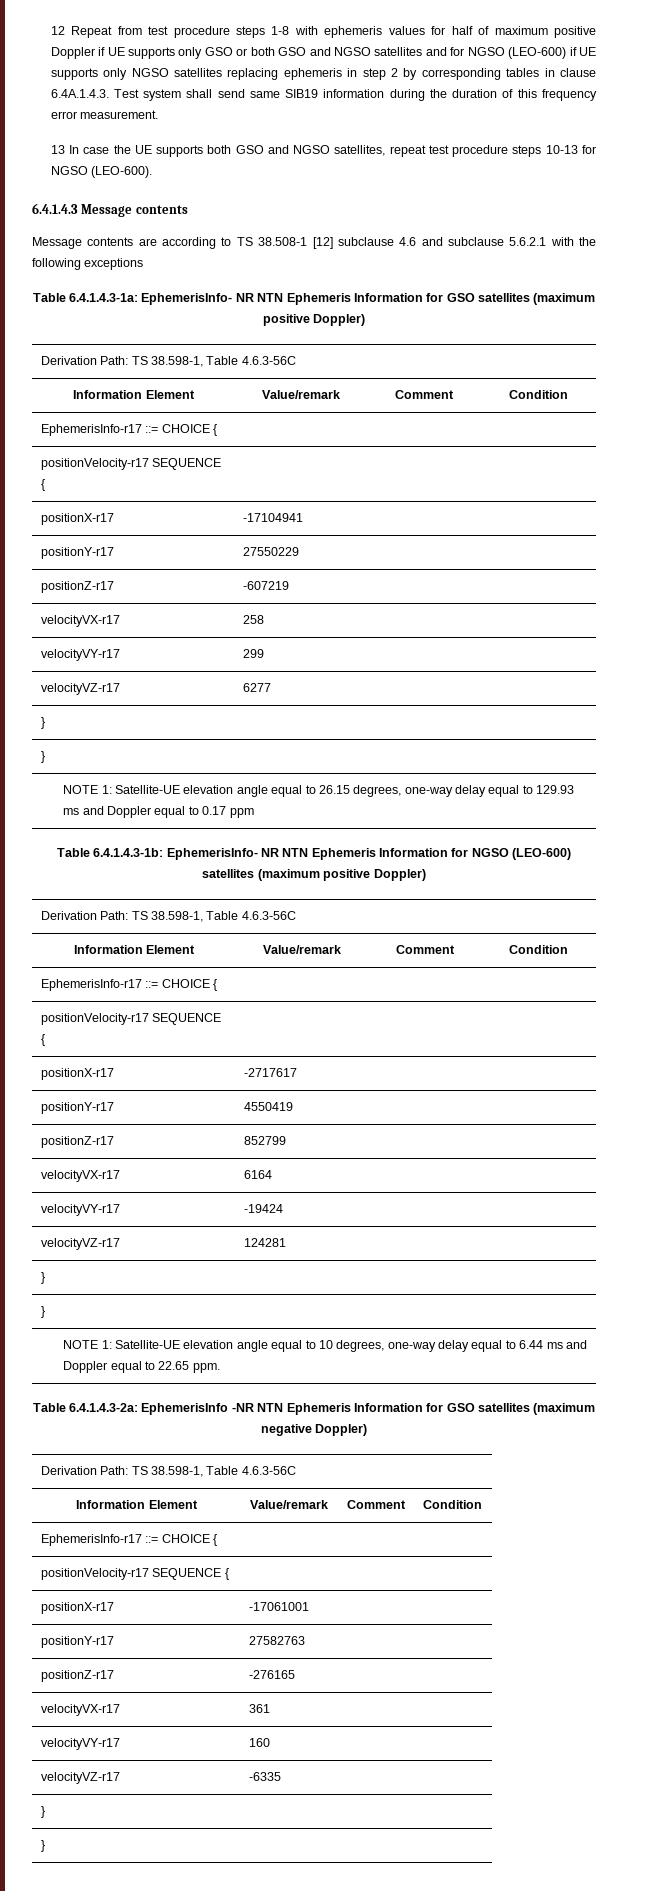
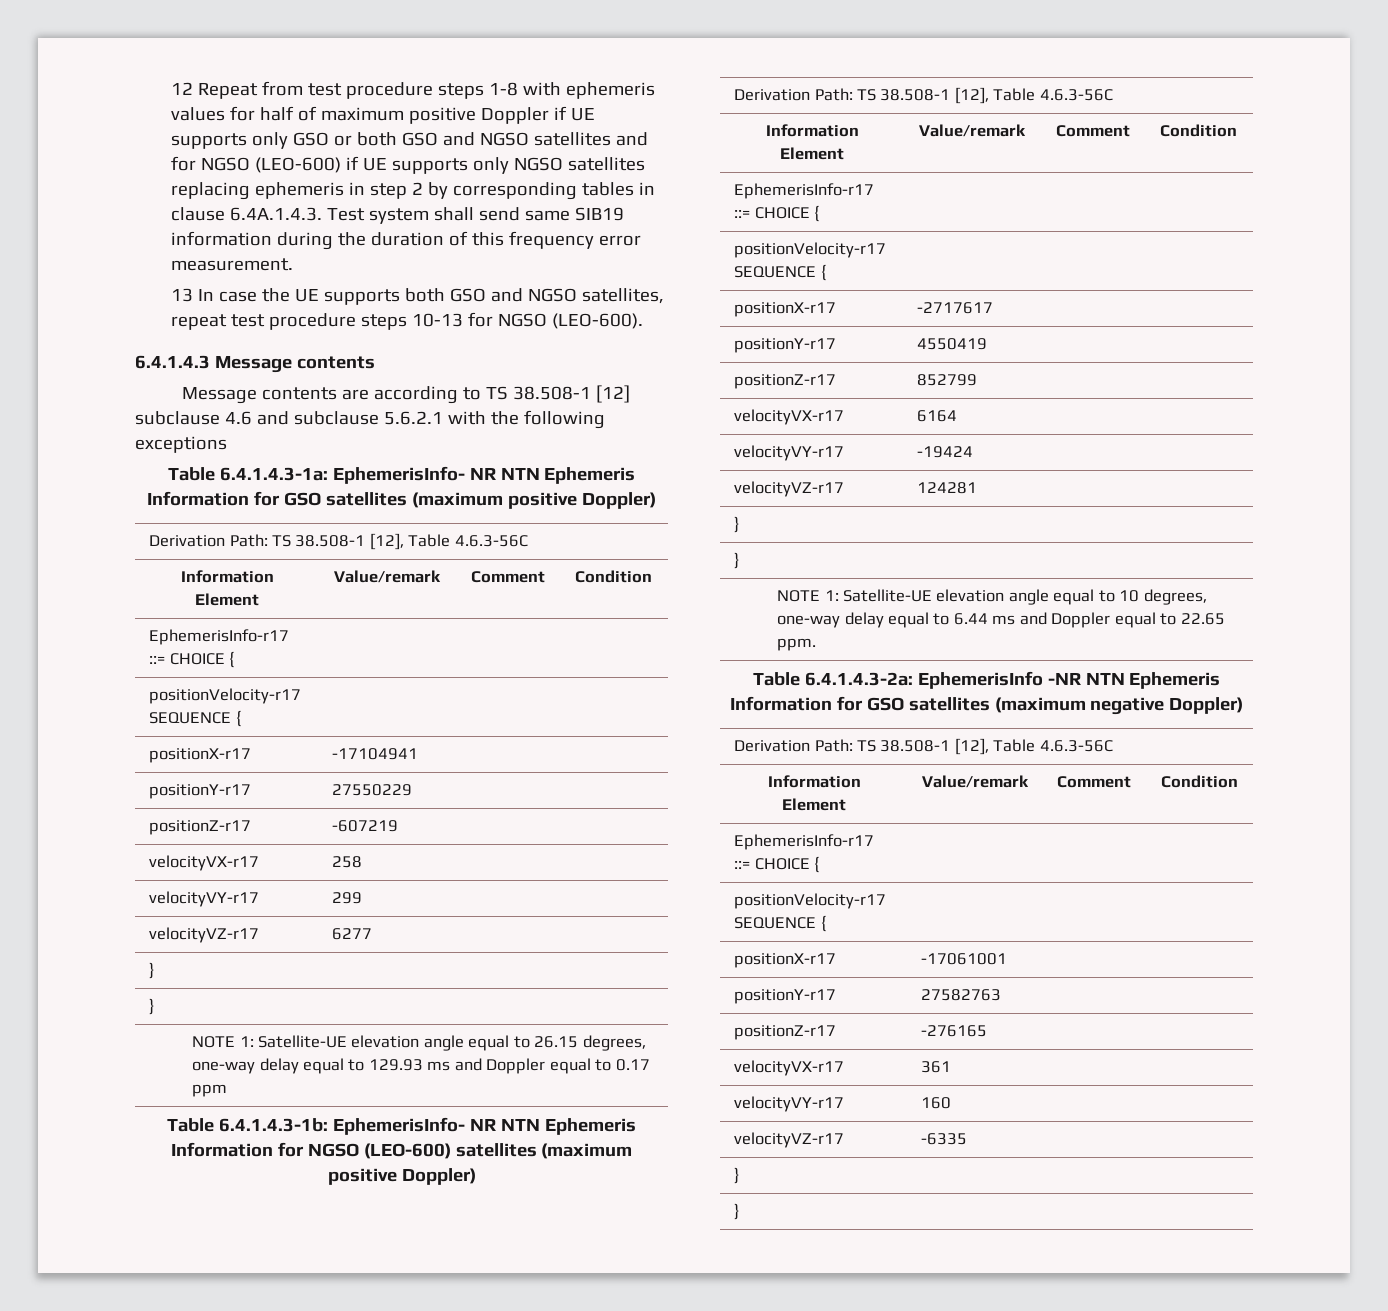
[150,356,203,367] 38.598-1, -> [295,533,404,550] 38.508-1 [12],
[150,911,203,922] 38.598-1, -> [880,87,989,104] 38.508-1 [12],
[150,1466,203,1477] 38.598-1, -> [880,738,989,755] 38.508-1 [12],

